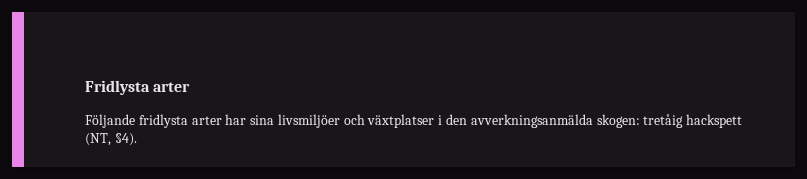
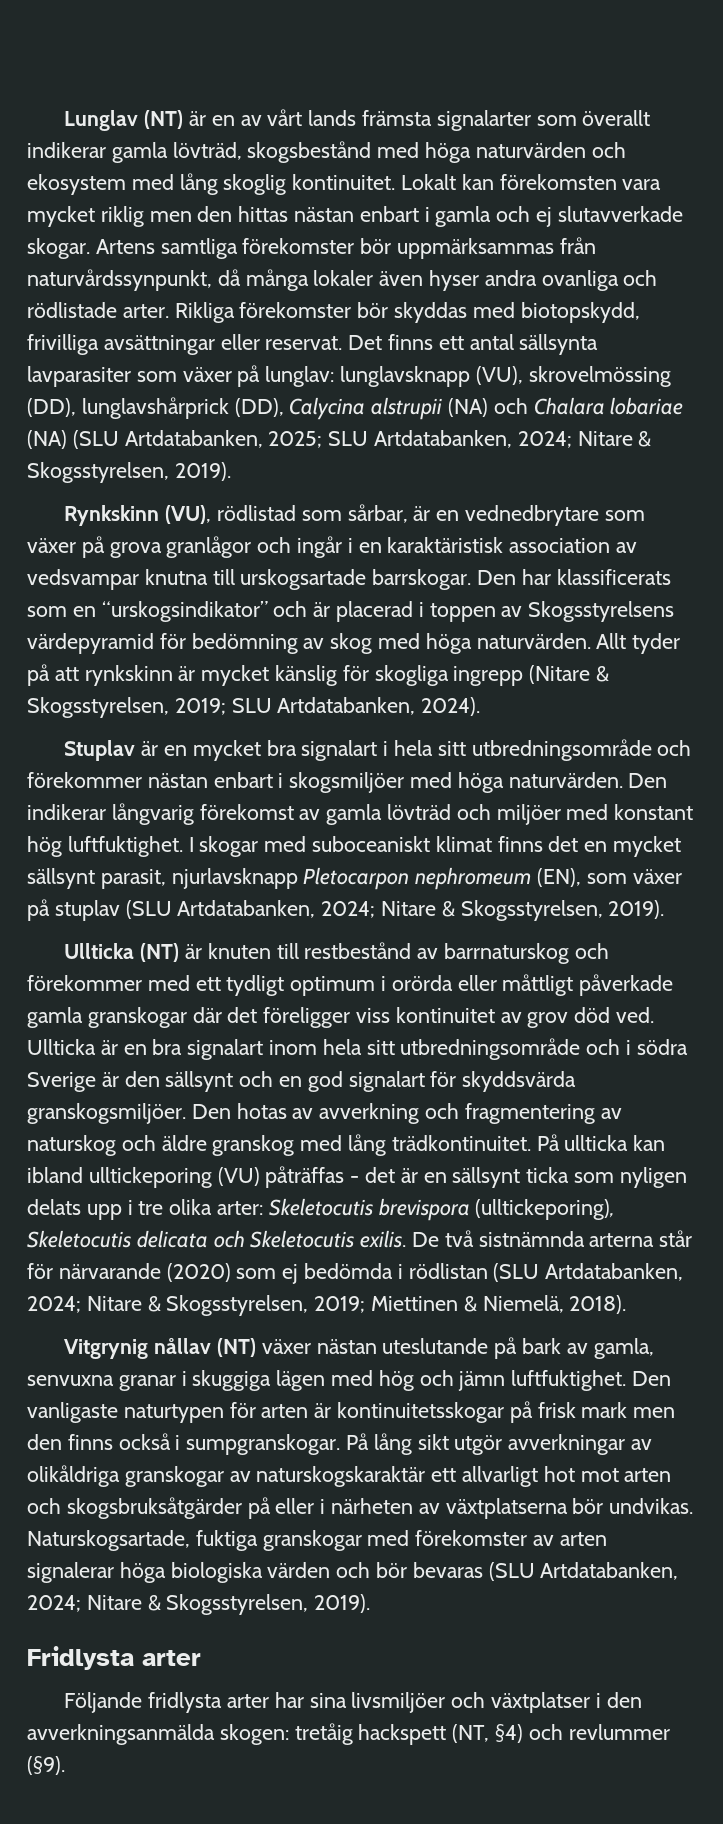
(85, 87) none -> [64,109,651,131] [27,141,626,163] [27,173,662,195] [27,206,683,227] [27,237,596,259] [27,269,658,291] [27,302,640,323] [27,334,599,355] [27,365,671,387] [27,397,684,420] [27,430,652,449] [27,462,231,483] [64,504,645,526] [27,536,638,558] [27,569,671,590] [27,601,675,622] [27,633,681,654] [27,664,610,686] [27,697,481,718] [64,739,692,761] [27,772,668,793] [27,803,694,825] [27,836,682,857] [27,867,682,890] [27,899,665,921] [64,942,609,964] [27,974,674,996] [27,1007,655,1028] [27,1038,688,1060] [27,1071,577,1092] [27,1103,622,1124] [27,1134,666,1156] [27,1166,687,1188] [27,1198,616,1221] [27,1230,693,1248] [27,1263,684,1284] [27,1295,627,1316] [64,1337,654,1359] [27,1370,672,1391] [27,1401,676,1423] [27,1433,653,1455] [27,1465,672,1487] [27,1497,694,1519] [27,1530,607,1551] [27,1562,679,1583] [27,1594,371,1615] Lunglav (NT) är en av vårt lands främsta signalarter som överallt indikerar gamla lövträd, skogsbestånd med höga naturvärden och ekosystem med lång skoglig kontinuitet. Lokalt kan förekomsten vara mycket riklig men den hittas nästan enbart i gamla och ej slutavverkade skogar. Artens samtliga förekomster bör uppmärksammas från naturvårdssynpunkt, då många lokaler även hyser andra ovanliga och rödlistade arter. Rikliga förekomster bör skyddas med biotopskydd, frivilliga avsättningar eller reservat. Det finns ett antal sällsynta lavparasiter som växer på lunglav: lunglavsknapp (VU), skrovelmössing (DD), lunglavshårprick (DD), Calycina alstrupii (NA) och Chalara lobariae (NA) (SLU Artdatabanken, 2025; SLU Artdatabanken, 2024; Nitare & Skogsstyrelsen, 2019). // Rynkskinn (VU), rödlistad som sårbar, är en vednedbrytare som växer på grova granlågor och ingår i en karaktäristisk association av vedsvampar knutna till urskogsartade barrskogar. Den har klassificerats som en “urskogsindikator” och är placerad i toppen av Skogsstyrelsens värdepyramid för bedömning av skog med höga naturvärden. Allt tyder på att rynkskinn är mycket känslig för skogliga ingrepp (Nitare & Skogsstyrelsen, 2019; SLU Artdatabanken, 2024). // Stuplav är en mycket bra signalart i hela sitt utbredningsområde och förekommer nästan enbart i skogsmiljöer med höga naturvärden. Den indikerar långvarig förekomst av gamla lövträd och miljöer med konstant hög luftfuktighet. I skogar med suboceaniskt klimat finns det en mycket sällsynt parasit, njurlavsknapp Pletocarpon nephromeum (EN), som växer på stuplav (SLU Artdatabanken, 2024; Nitare & Skogsstyrelsen, 2019). // Ullticka (NT) är knuten till restbestånd av barrnaturskog och förekommer med ett tydligt optimum i orörda eller måttligt påverkade gamla granskogar där det föreligger viss kontinuitet av grov död ved. Ullticka är en bra signalart inom hela sitt utbredningsområde och i södra Sverige är den sällsynt och en god signalart för skyddsvärda granskogsmiljöer. Den hotas av avverkning och fragmentering av naturskog och äldre granskog med lång trädkontinuitet. På ullticka kan ibland ulltickeporing (VU) påträffas - det är en sällsynt ticka som nyligen delats upp i tre olika arter: Skeletocutis brevispora (ulltickeporing), Skeletocutis delicata och Skeletocutis exilis. De två sistnämnda arterna står för närvarande (2020) som ej bedömda i rödlistan (SLU Artdatabanken, 2024; Nitare & Skogsstyrelsen, 2019; Miettinen & Niemelä, 2018). // Vitgrynig nållav (NT) växer nästan uteslutande på bark av gamla, senvuxna granar i skuggiga lägen med hög och jämn luftfuktighet. Den vanligaste naturtypen för arten är kontinuitetsskogar på frisk mark men den finns också i sumpgranskogar. På lång sikt utgör avverkningar av olikåldriga granskogar av naturskogskaraktär ett allvarligt hot mot arten och skogsbruksåtgärder på eller i närheten av växtplatserna bör undvikas. Naturskogsartade, fuktiga granskogar med förekomster av arten signalerar höga biologiska värden och bör bevaras (SLU Artdatabanken, 2024; Nitare & Skogsstyrelsen, 2019). //
[114,133,137,146] §4). -> [495,1724,670,1743] [27,1756,65,1775] §4) och revlummer (§9).

